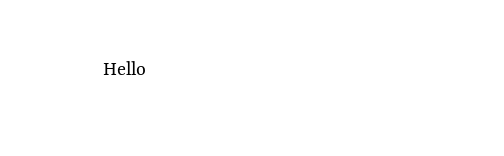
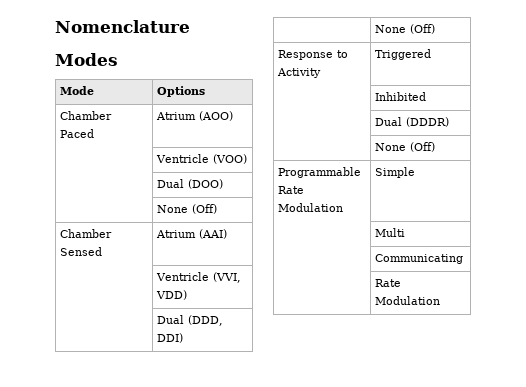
[103,61,146,75] Hello -> [55,20,190,33] [55,53,118,66] [59,86,94,95] [156,86,205,97] [59,111,112,120] [59,129,94,138] [155,111,233,121] [155,154,247,164] [156,179,223,189] [156,204,217,214] [59,229,112,238] [59,247,102,256] [155,229,227,239] [155,272,241,283] [155,290,187,300] [156,315,223,326] [156,333,183,343] [374,24,435,34] [277,50,348,60] [276,68,321,78] [374,49,431,60] [374,92,426,101] [374,117,449,127] [374,142,435,152] [277,167,361,178] [277,186,304,194] [277,203,343,212] [374,167,415,178] [374,228,405,237] [374,254,463,264] [374,279,401,287] [374,296,440,305] Nomenclature // Modes // Mode | Options // Chamber Paced | Atrium (AOO) // | Ventricle (VOO) // | Dual (DOO) // | None (Off) // Chamber Sensed | Atrium (AAI) // | Ventricle (VVI, VDD) // | Dual (DDD, DDI) // | None (Off) // Response to Activity | Triggered // | Inhibited // | Dual (DDDR) // | None (Off) // Programmable Rate Modulation | Simple // | Multi // | Communicating // | Rate Modulation

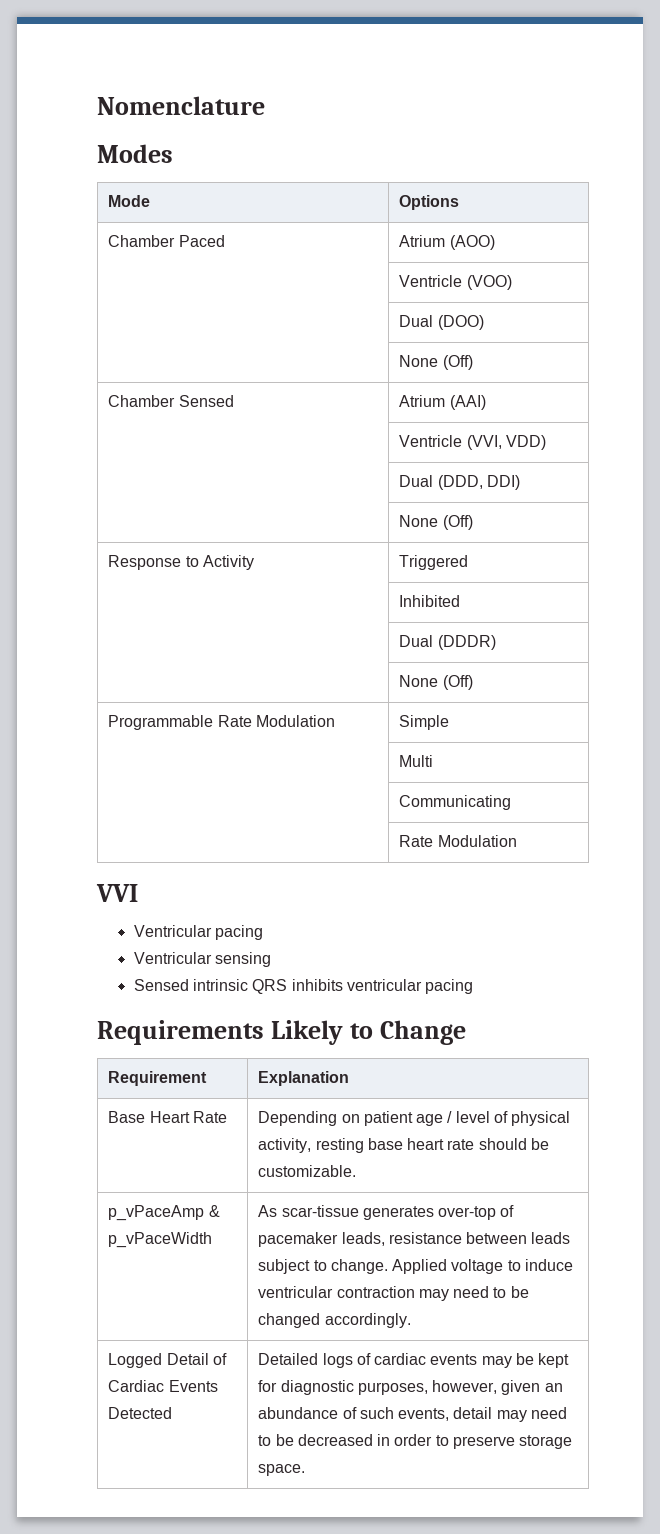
(440, 300) none -> [96,884,138,902] [133,925,263,940] [133,952,271,967] [133,979,474,994] [97,1020,466,1045] [108,1071,208,1086] [258,1071,350,1086] [108,1111,227,1123] [258,1111,571,1126] [258,1138,550,1153] [258,1165,357,1177] [108,1205,220,1221] [108,1232,213,1248] [258,1205,515,1220] [258,1232,571,1247] [258,1259,574,1274] [258,1286,529,1301] [258,1313,411,1328] [108,1353,227,1368] [108,1380,218,1392] [108,1407,173,1419] [258,1353,570,1368] [258,1380,563,1395] [258,1407,568,1422] [258,1434,573,1449] [258,1464,306,1476] // VVI // Ventricular pacing // Ventricular sensing // Sensed intrinsic QRS inhibits ventricular pacing // Requirements Likely to Change // Requirement | Explanation // Base Heart Rate | Depending on patient age / level of physical activity, resting base heart rate should be customizable. // p_vPaceAmp & p_vPaceWidth | As scar-tissue generates over-top of pacemaker leads, resistance between leads subject to change. Applied voltage to induce ventricular contraction may need to be changed accordingly. // Logged Detail of Cardiac Events Detected | Detailed logs of cardiac events may be kept for diagnostic purposes, however, given an abundance of such events, detail may need to be decreased in order to preserve storage space.

